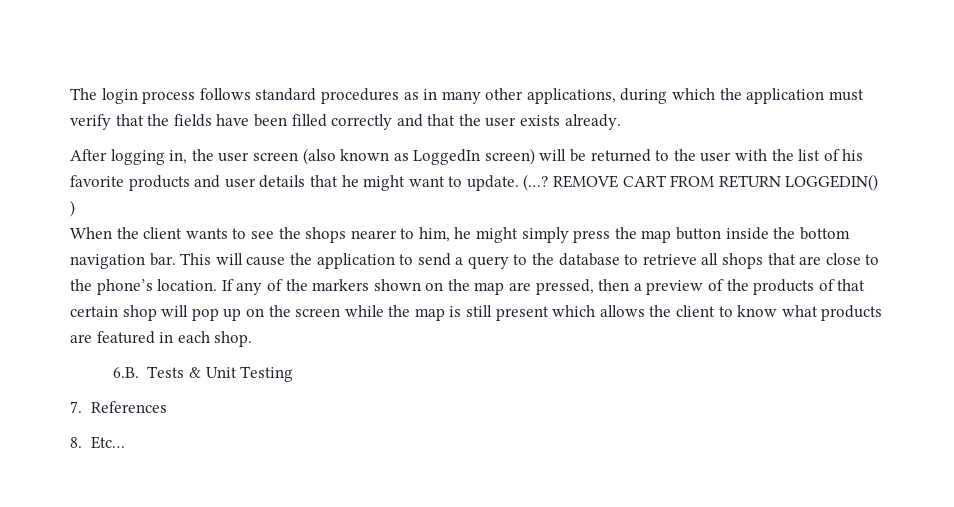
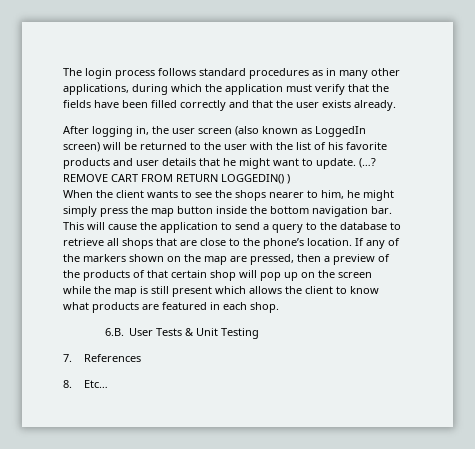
(139, 372) none -> [129,328,154,336] User

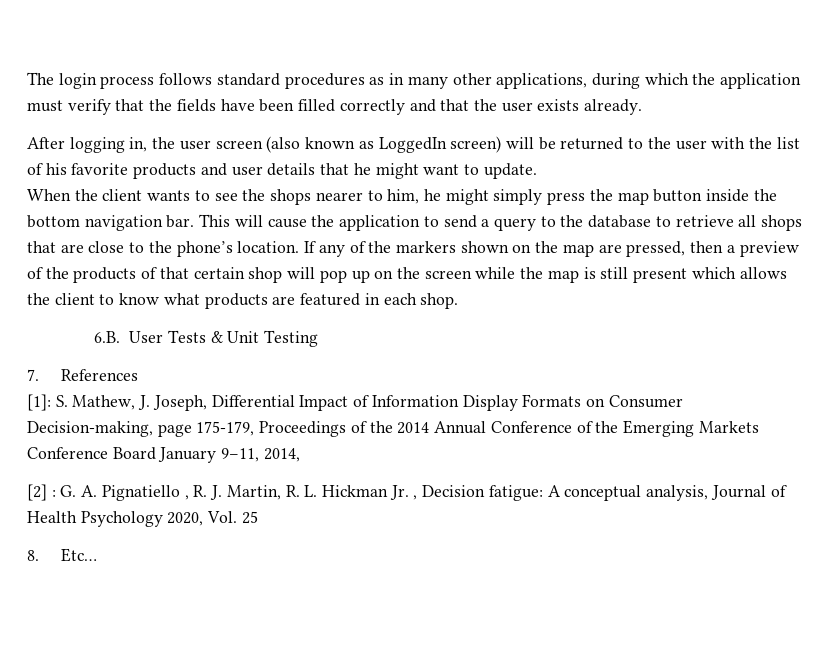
[359,158,376,168] [63,174,290,184] (…? REMOVE CART FROM RETURN LOGGEDIN() ) -> (537, 171) none
(141, 358) none -> [27,394,683,411] [27,420,759,437] [27,447,300,463] [27,484,787,501] [27,511,258,527] // [1]: S. Mathew, J. Joseph, Differential Impact of Information Display Formats on Consumer Decision-making, page 175-179, Proceedings of the 2014 Annual Conference of the Emerging Markets Conference Board January 9–11, 2014, // [2] : G. A. Pignatiello , R. J. Martin, R. L. Hickman Jr. , Decision fatigue: A conceptual analysis, Journal of Health Psychology 2020, Vol. 25

